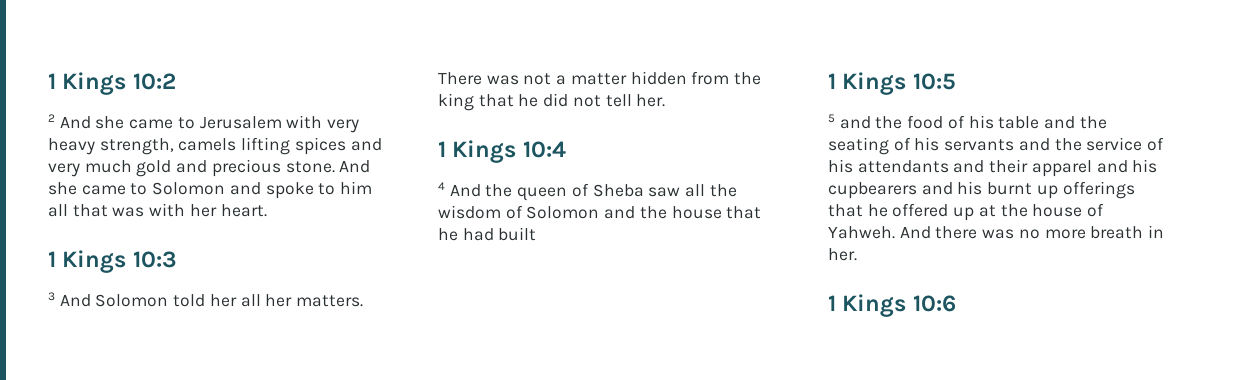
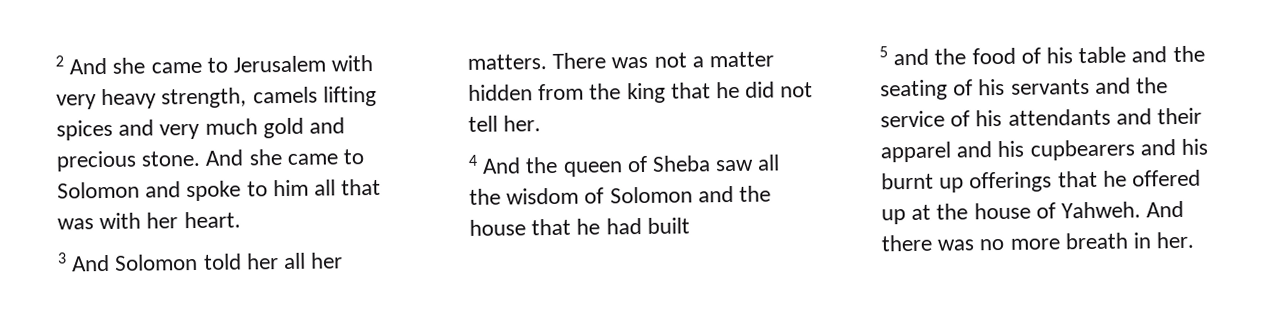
[48,72,176,95] 1 Kings 10:2 // -> (55, 61) none
[48,250,177,273] // 1 Kings 10:3 -> (241, 220) none
[438,140,566,163] // 1 Kings 10:4 -> (542, 123) none
[828,72,956,95] // 1 Kings 10:5 -> (690, 225) none
[828,294,956,317] // 1 Kings 10:6 -> (1195, 240) none

